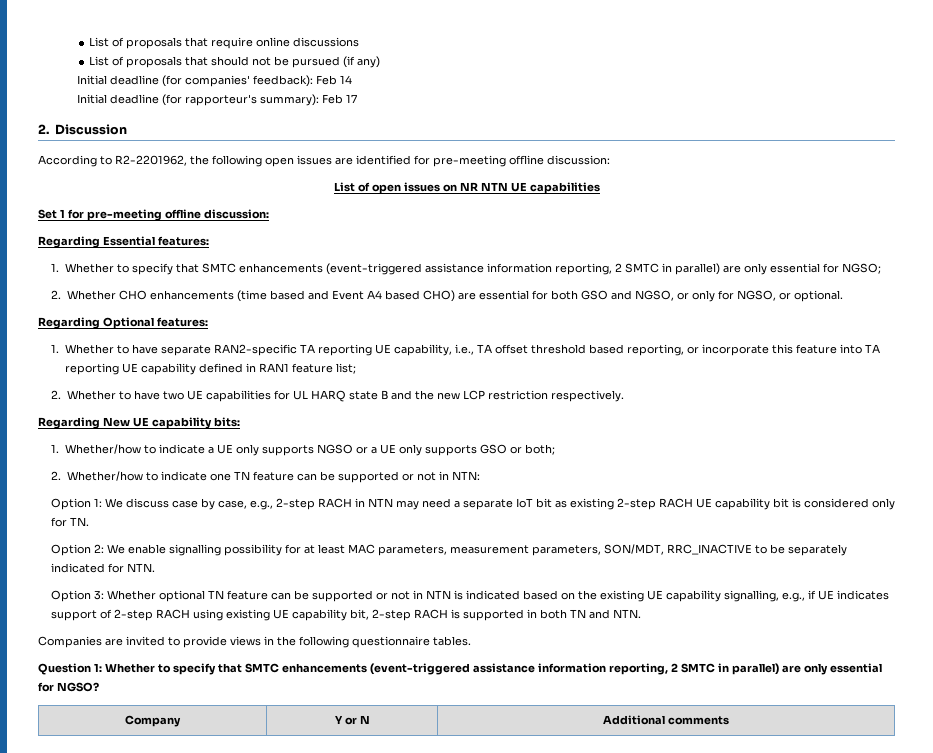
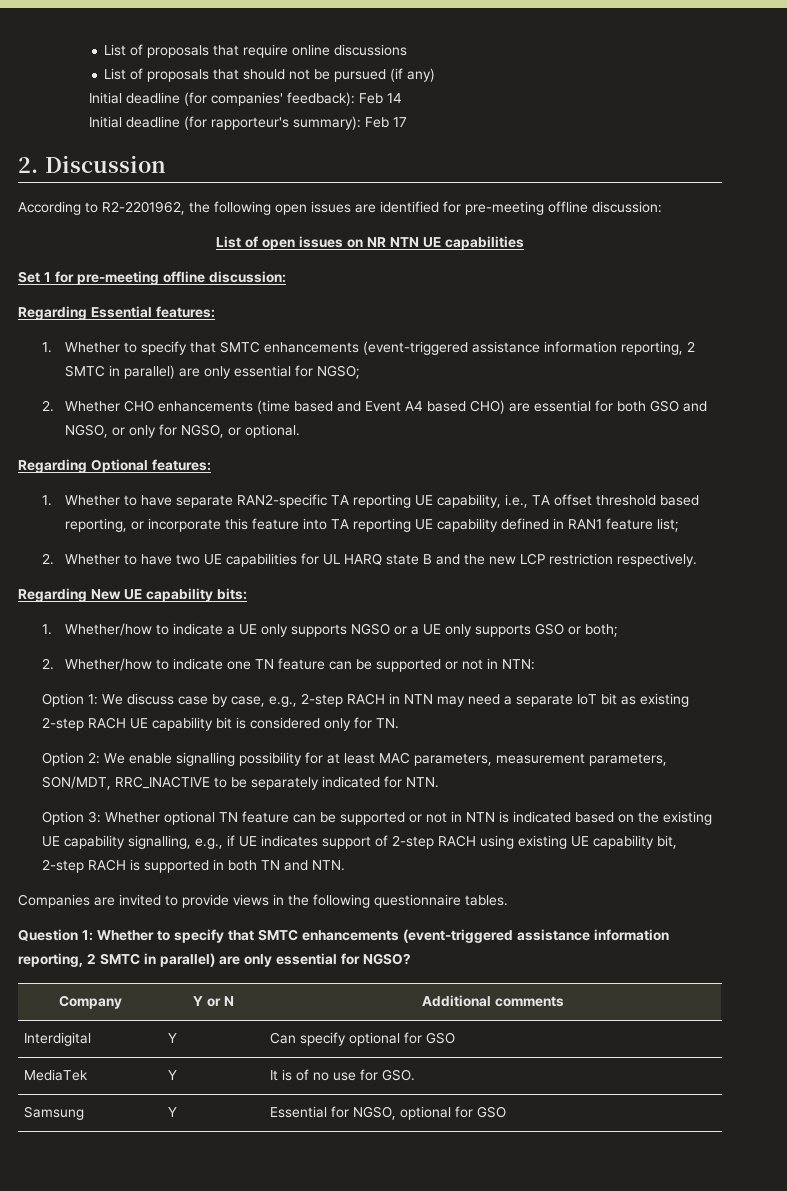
(729, 720) none -> [24,1032,92,1046] [168,1033,178,1043] [270,1032,456,1046] [24,1069,89,1081] [168,1070,178,1080] [270,1069,416,1081] [24,1106,85,1120] [168,1107,178,1117] [270,1106,507,1120] // Interdigital | Y | Can specify optional for GSO // MediaTek | Y | It is of no use for GSO. // Samsung | Y | Essential for NGSO, optional for GSO

